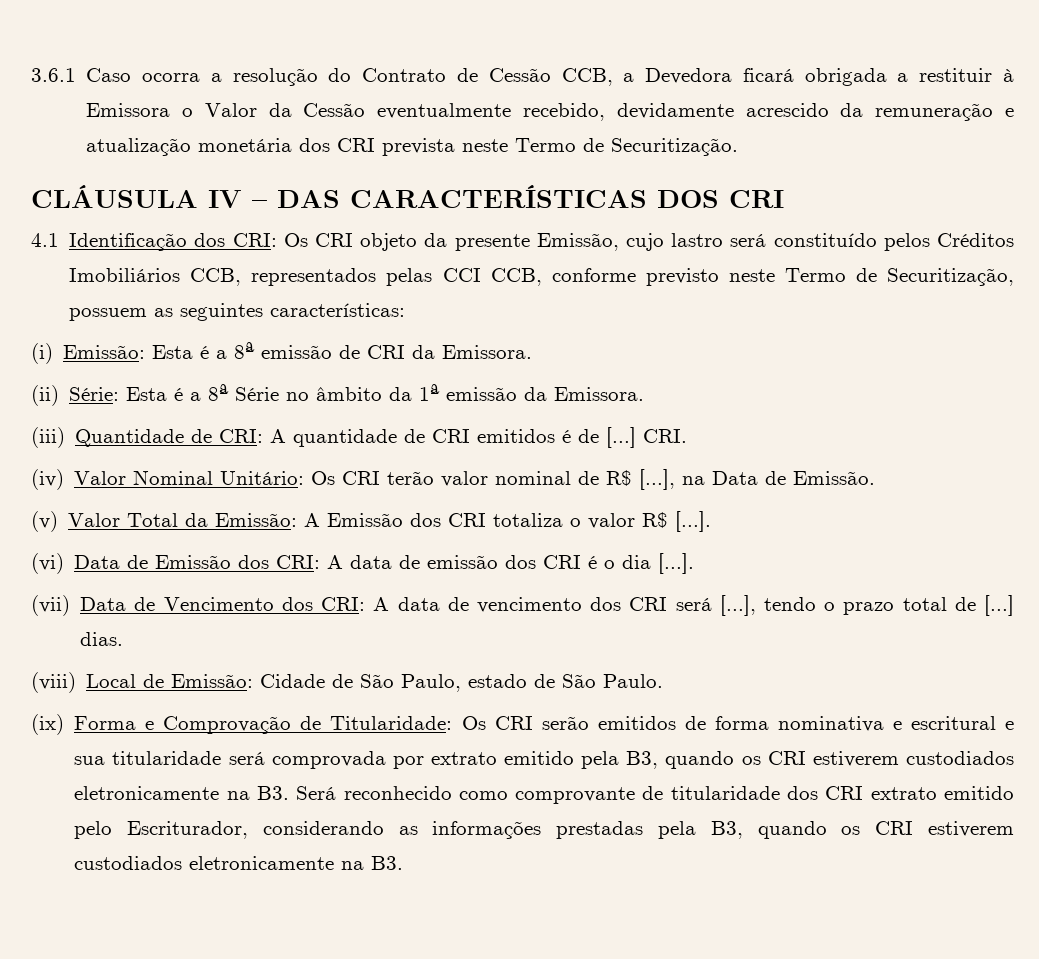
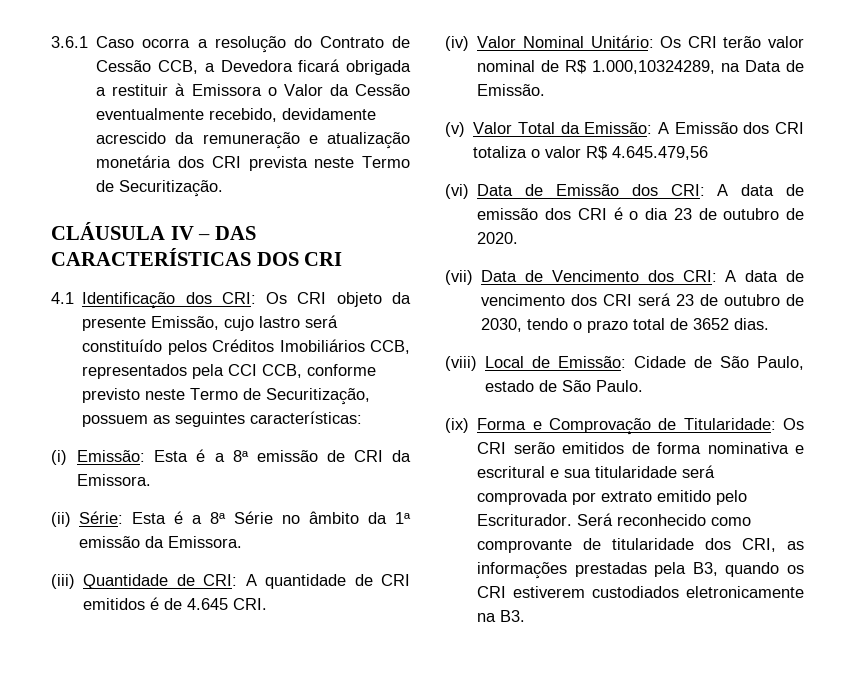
[386,268,433,286] pelas -> [192,364,225,379] pela
[606,427,637,448] [...] -> [187,598,229,610] 4.645
[639,469,676,490] [...], -> [592,60,716,74] 1.000,10324289,
[675,511,712,532] [...]. -> [612,146,709,160] 4.645.479,56
[658,553,695,574] [...]. -> [673,208,804,220] [477,232,519,244] 23 de outubro de 2020.
[719,595,756,616] [...], -> [676,294,804,306] [481,318,523,332] 23 de outubro de 2030,
[984,595,1015,616] [...] -> [693,318,730,330] 3652
[581,751,1014,769] [74,786,289,800] pela B3, quando os CRI estiverem custodiados eletronicamente na B3. -> [716,490,748,505] [477,514,573,526] pelo Escriturador.
[825,786,1014,800] [74,821,384,839] CRI extrato emitido pelo Escriturador, considerando -> [742,538,777,552] CRI,

